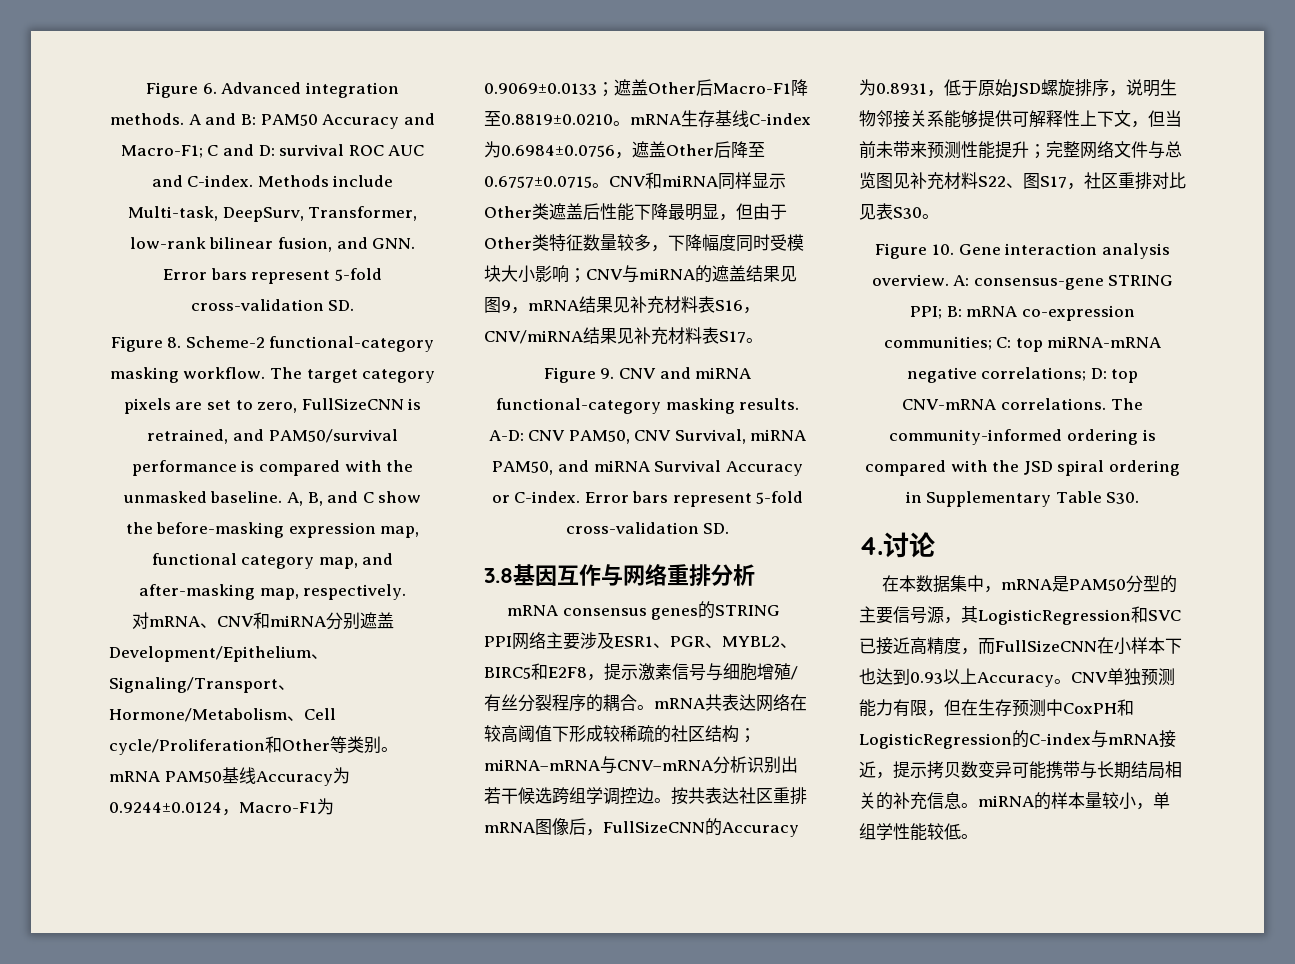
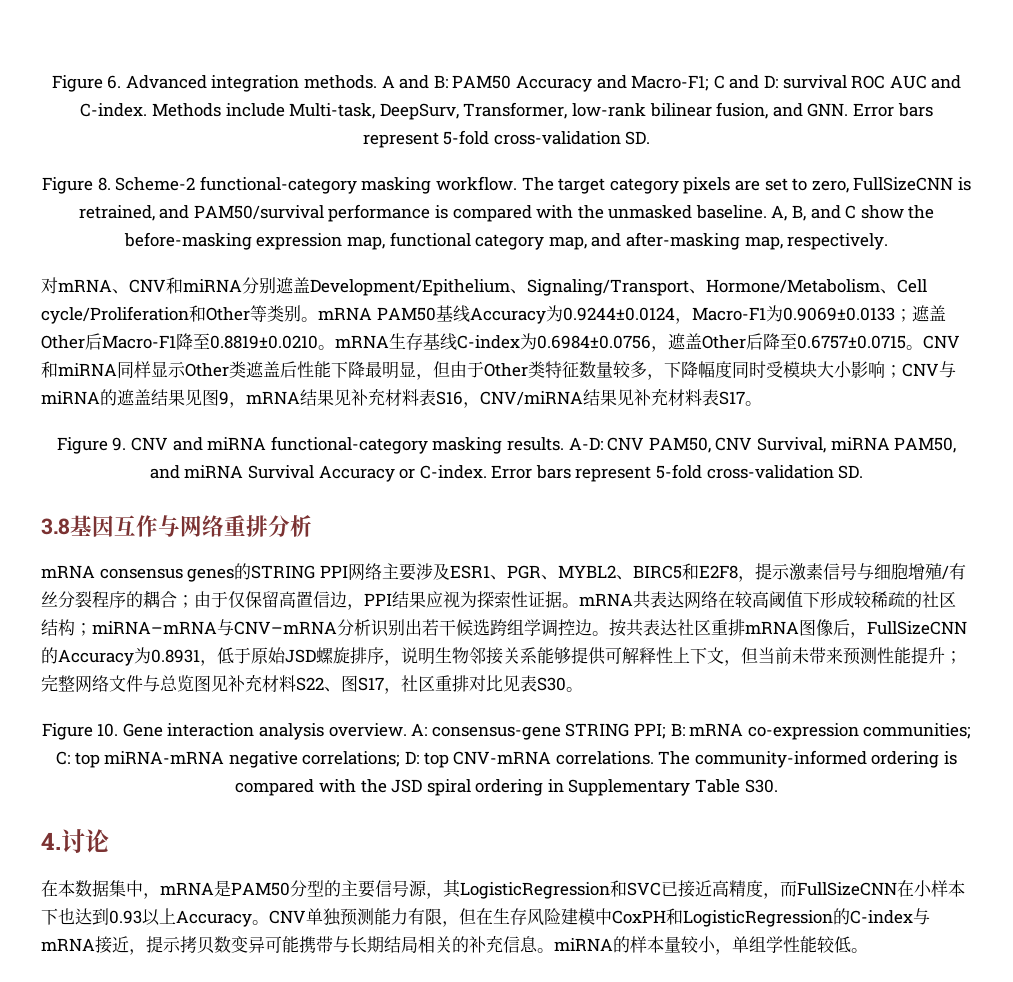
(637, 702) none -> [177,591,562,610] ；由于仅保留高置信边，PPI结果应视为探索性证据
[1012,699,1046,717] 预测 -> [527,908,595,926] 风险建模

